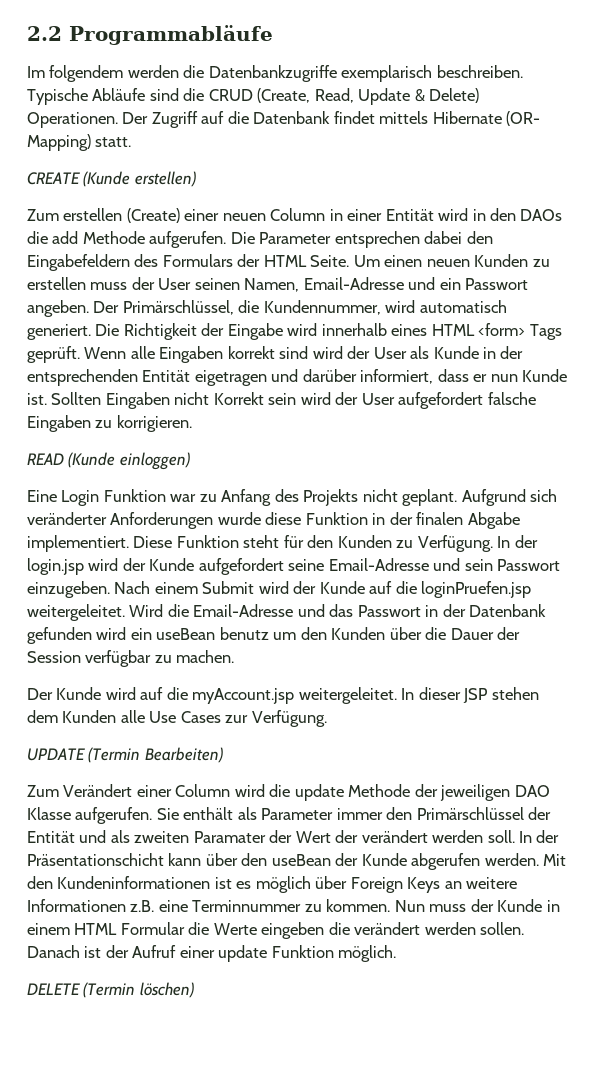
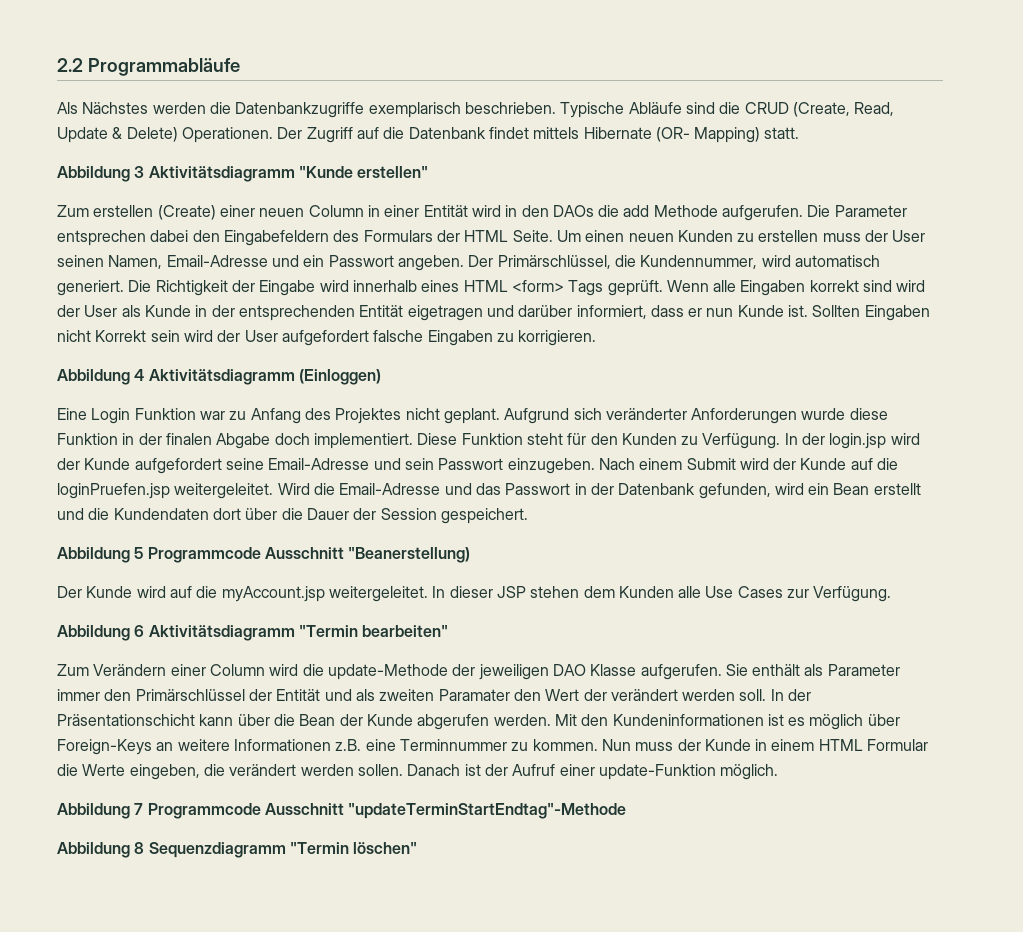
[27,65,124,82] Im folgendem -> [57,102,149,114] Als Nächstes
[436,65,523,78] beschreiben. -> [464,102,556,114] beschrieben.
[27,171,196,187] CREATE (Kunde erstellen) -> [57,166,429,182] Abbildung 3 Aktivitätsdiagramm "Kunde erstellen"
[27,452,190,470] READ (Kunde einloggen) -> [57,369,381,385] Abbildung 4 Aktivitätsdiagramm (Einloggen)
[303,489,359,506] Projekts -> [335,408,402,424] Projektes
(520, 520) none -> [274,433,310,445] doch
[27,627,92,644] gefunden -> [698,483,771,499] gefunden,
[156,627,386,640] useBean benutz um den Kunden -> [833,483,921,495] [57,508,241,520] Bean erstellt und die Kundendaten dort
[85,650,235,667] verfügbar zu machen. -> [440,508,528,524] [57,547,471,563] gespeichert. // Abbildung 5 Programmcode Ausschnitt "Beanerstellung)
[27,747,223,763] [27,784,133,797] UPDATE (Termin Bearbeiten) // Zum Verändert -> [57,625,449,641] [57,664,167,676] Abbildung 6 Aktivitätsdiagramm "Termin bearbeiten" // Zum Verändern
[294,784,411,801] update Methode -> [327,664,448,680] update-Methode
[269,830,293,843] der -> [513,689,541,701] den
[241,853,331,866] den useBean -> [273,714,336,726] die Bean
[350,877,441,893] Foreign Keys -> [57,739,152,755] Foreign-Keys
[261,922,325,939] eingeben -> [129,764,200,780] eingeben,
[218,945,334,962] update Funktion -> [598,764,716,780] update-Funktion
[27,982,194,998] DELETE (Termin löschen) -> [57,803,627,819] [57,842,418,858] Abbildung 7 Programmcode Ausschnitt "updateTerminStartEndtag"-Methode // Abbildung 8 Sequenzdiagramm "Termin löschen"

